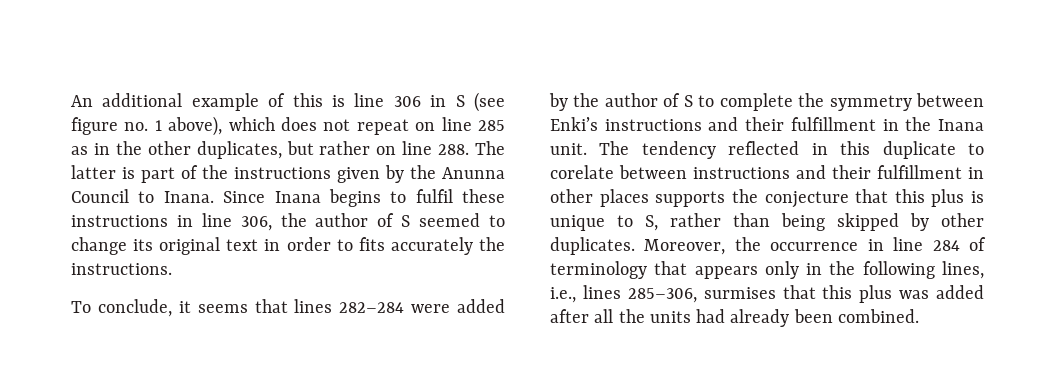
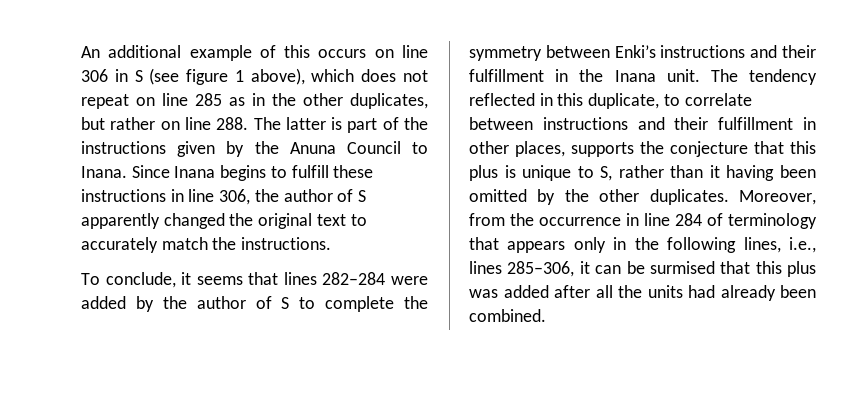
[332,95,345,107] is -> [318,49,394,58] occurs on
[124,122,149,131] no. -> (229, 77) none
[442,167,505,179] Anunna -> [289,142,336,154] Anuna
[415,189,453,203] fulfil -> [291,165,329,178] fulfill
[419,213,506,227] [71,237,473,255] seemed to change its original text in order to fits accurately -> [81,213,367,229] [81,237,208,253] apparently changed the original text to accurately match
[882,141,984,159] [550,165,614,179] duplicate to corelate -> [588,93,752,109] duplicate, to correlate
[599,189,649,207] places -> [515,141,565,157] places,
[781,213,929,231] being skipped by -> [709,165,816,181] [469,189,589,205] it having been omitted by the
(726, 247) none -> [469,213,505,226] from
[703,287,776,299] surmises -> [579,261,715,274] it can be surmised

